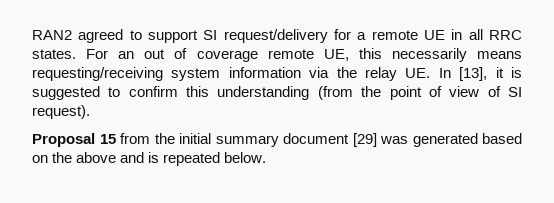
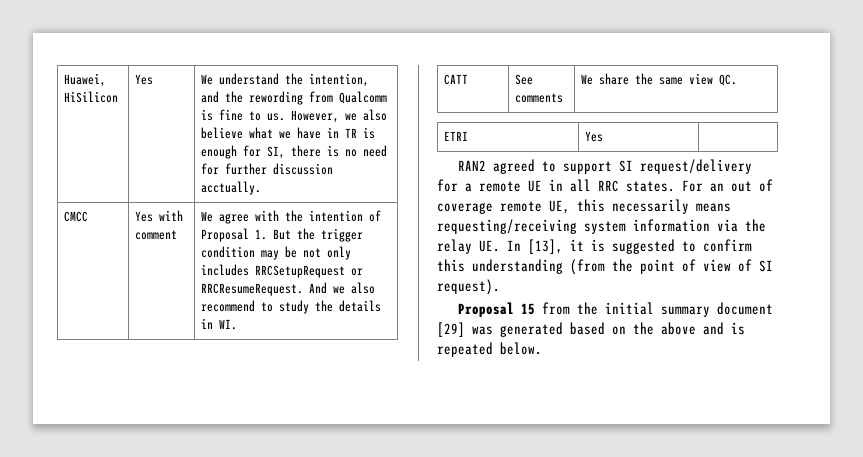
(32, 35) none -> [64,73,107,87] [64,91,119,103] [135,74,154,85] [201,73,370,87] [201,91,388,105] [201,109,388,123] [201,127,376,139] [201,145,388,159] [201,163,334,175] [201,181,262,195] [64,211,89,222] [135,210,184,222] [135,230,178,240] [201,210,382,224] [201,228,364,242] [201,246,352,260] [201,264,364,278] [201,282,376,296] [201,300,382,314] [201,318,238,330] [444,74,469,85] [515,74,534,85] [515,93,564,103] [581,73,738,86] [444,131,469,141] [585,131,604,142] Huawei, HiSilicon | Yes | We understand the intention, and the rewording from Qualcomm is fine to us. However, we also believe what we have in TR is enough for SI, there is no need for further discussion acctually. // CMCC | Yes with comment | We agree with the intention of Proposal 1. But the trigger condition may be not only includes RRCSetupRequest or RRCResumeRequest. And we also recommend to study the details in WI. // CATT | See comments | We share the same view QC. // ETRI | Yes | //

